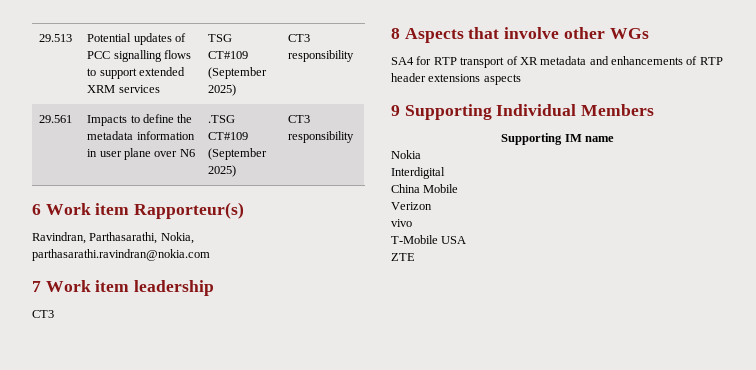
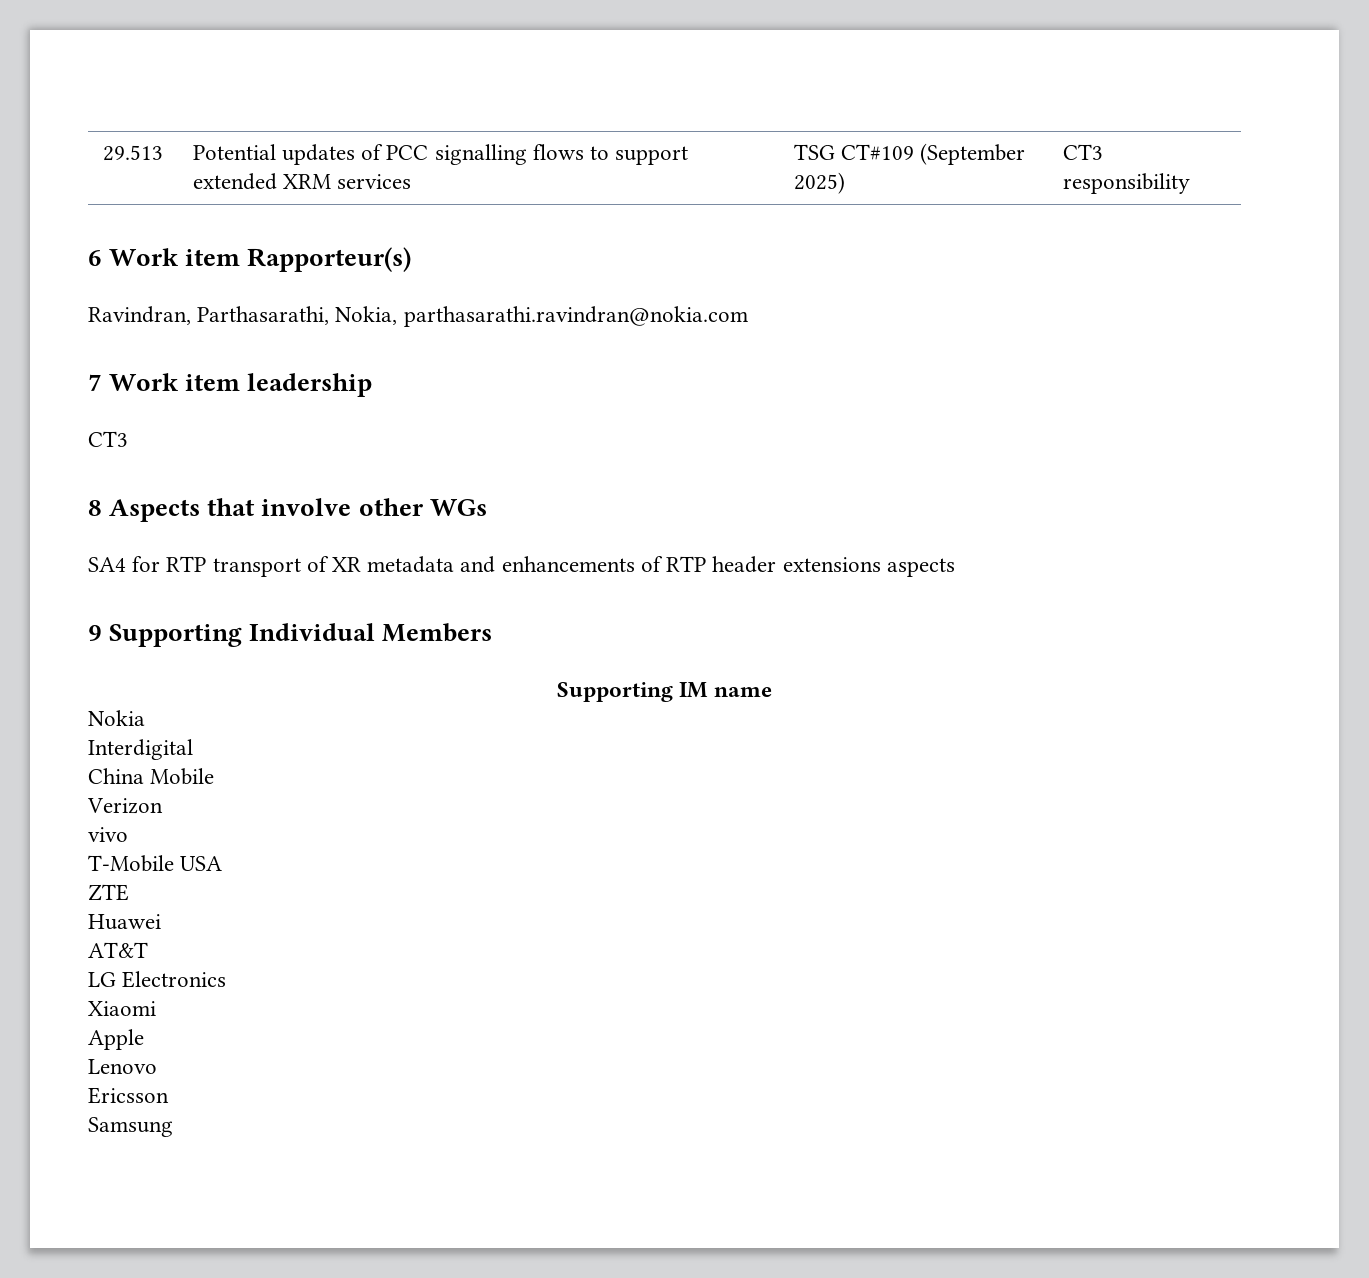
[39,115,73,123] [87,114,193,126] [87,131,195,140] [87,148,195,160] [208,115,236,123] [208,132,249,140] [208,148,268,160] [208,165,237,177] [288,115,311,123] [288,131,355,143] // 29.561 | Impacts to define the metadata information in user plane over N6 | .TSG CT#109 (September 2025) | CT3 responsibility -> (1190, 183) none
(415, 257) none -> [88,914,161,930] [88,942,148,958] [88,971,227,988] [88,1001,156,1016] [88,1029,144,1050] [88,1059,157,1074] [88,1087,169,1104] [88,1117,173,1137] // Huawei // AT&T // LG Electronics // Xiaomi // Apple // Lenovo // Ericsson // Samsung

